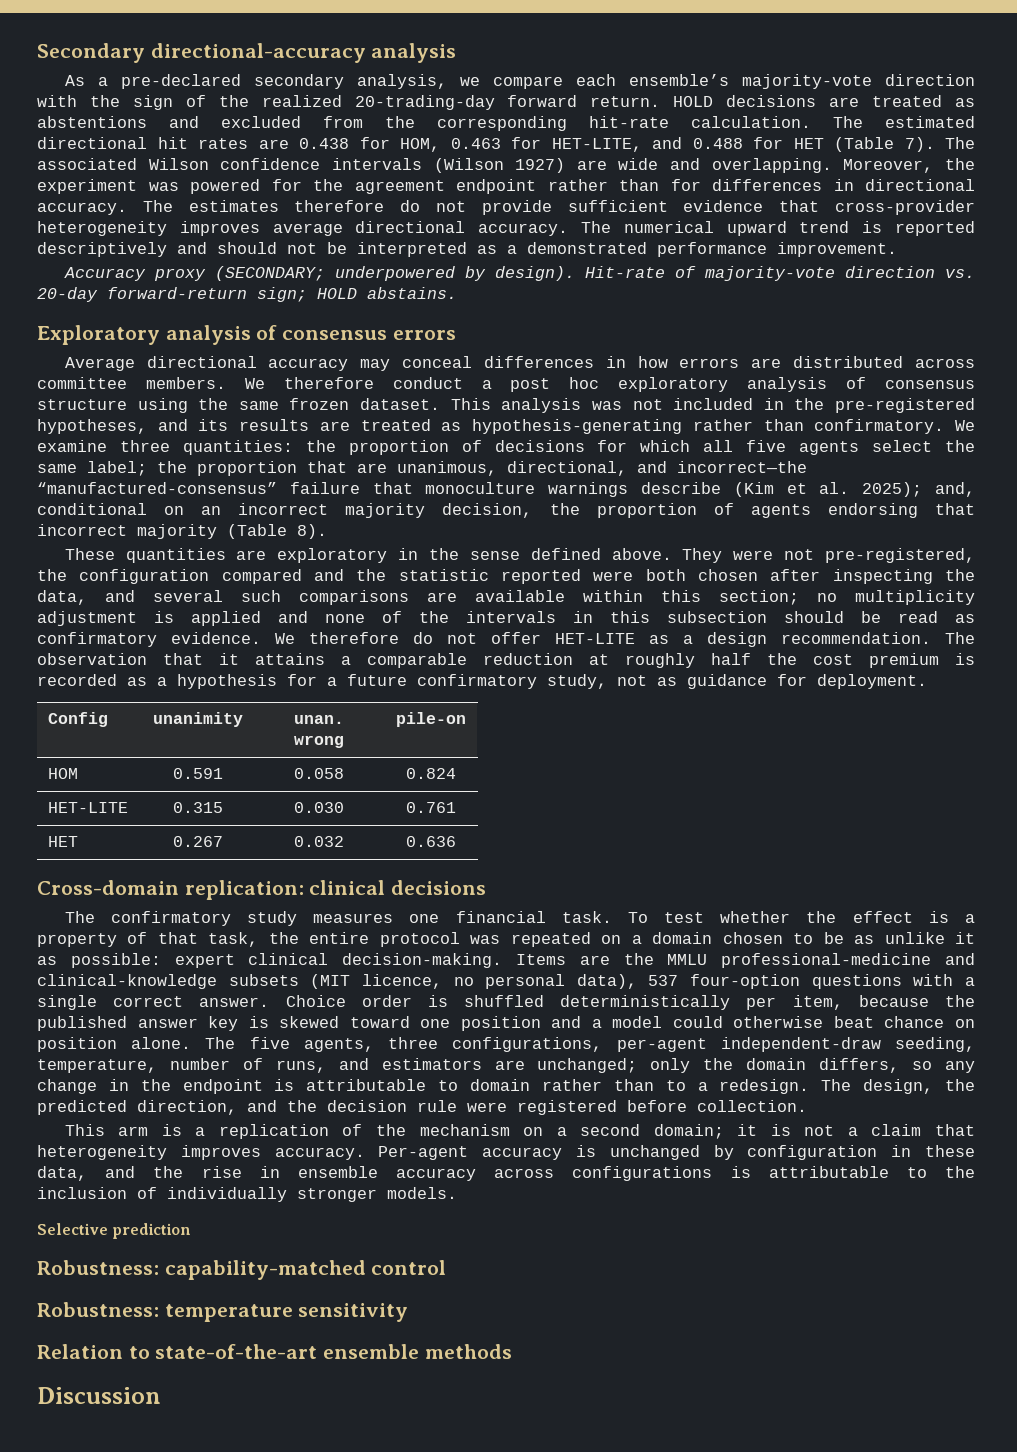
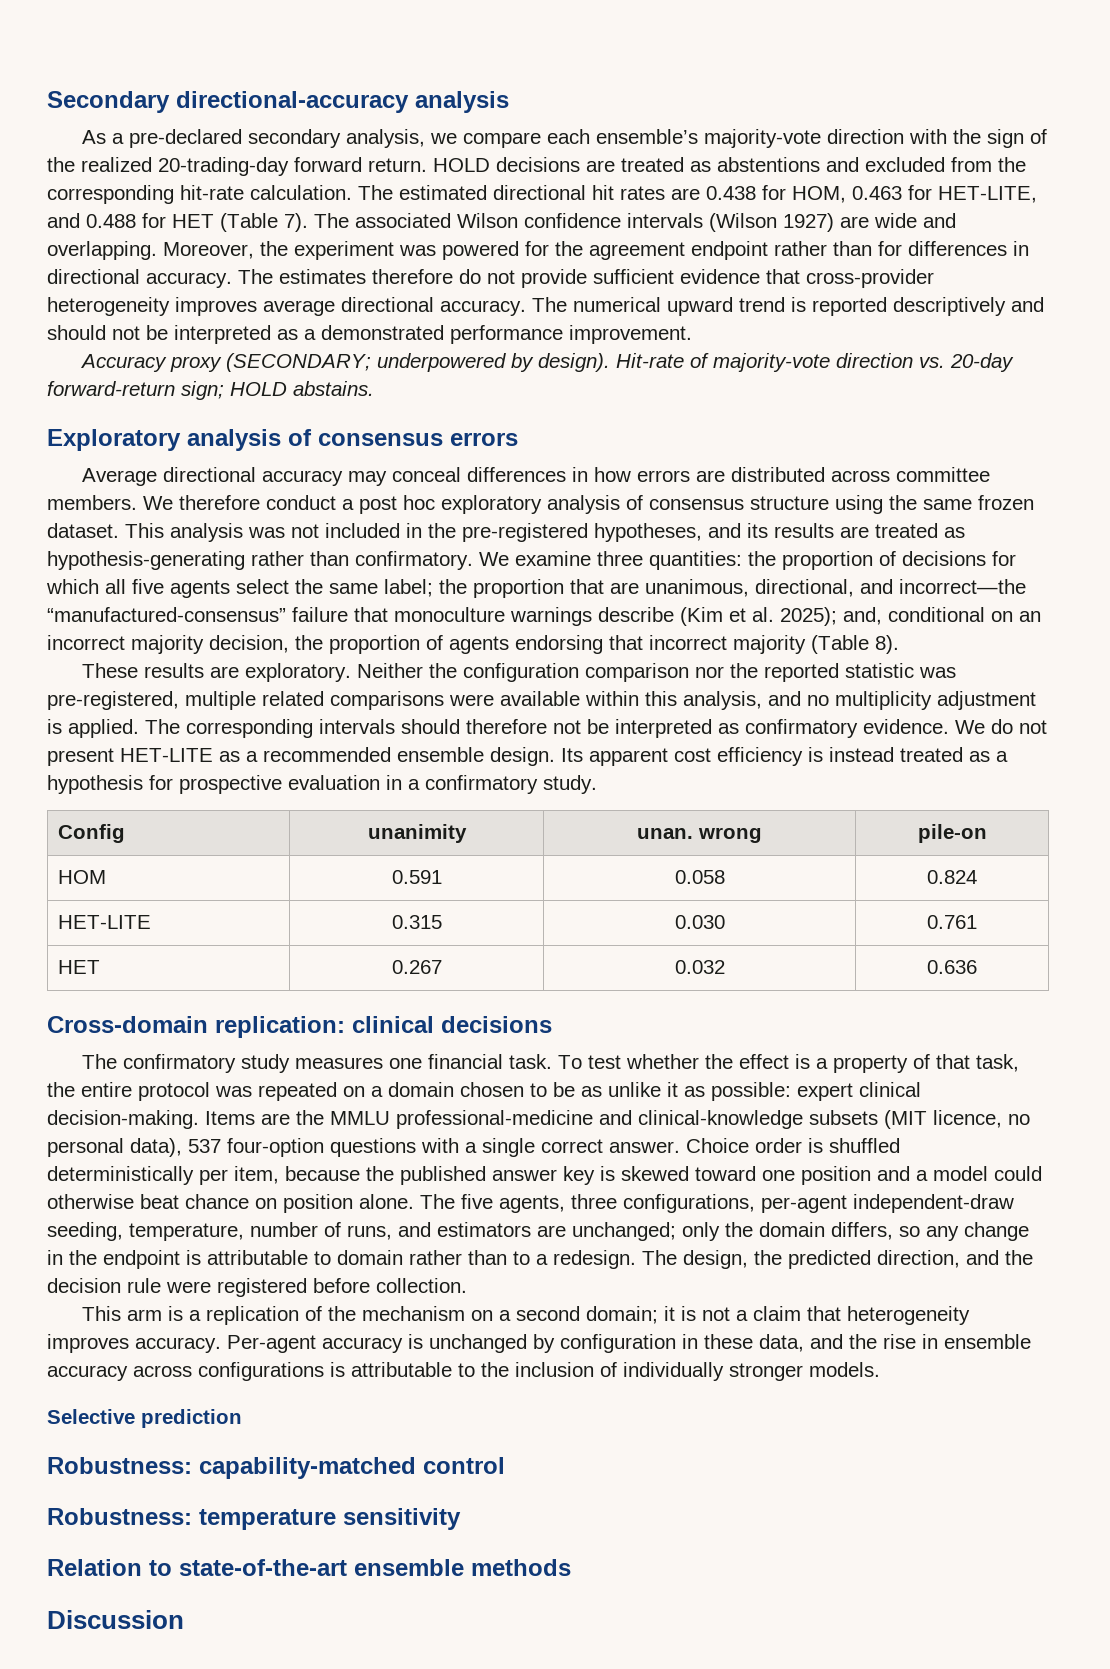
[125,548,975,563] [37,569,976,584] [37,590,457,605] quantities are exploratory in the sense defined above. They were not pre-registered, the configuration compared and the statistic reported were both chosen after inspecting the data, and several such comparisons are -> [143,663,956,682] [47,691,494,710] results are exploratory. Neither the configuration comparison nor the reported statistic was pre-registered, multiple related comparisons were
[719,590,799,605] section; -> [683,691,801,710] analysis, and
[191,611,938,626] applied and none of the intervals in this subsection should be read -> [68,719,712,738] applied. The corresponding intervals should therefore not be interpreted
[309,632,541,644] therefore do not offer -> [991,719,1047,734] [47,748,114,766] do not present
[707,632,975,647] [37,653,975,668] [37,674,927,689] design recommendation. The observation that it attains a comparable reduction at roughly half the cost premium is recorded as a hypothesis for a future confirmatory study, not as guidance for deployment. -> [263,747,1008,766] [47,775,597,794] recommended ensemble design. Its apparent cost efficiency is instead treated as a hypothesis for prospective evaluation in a confirmatory study.

